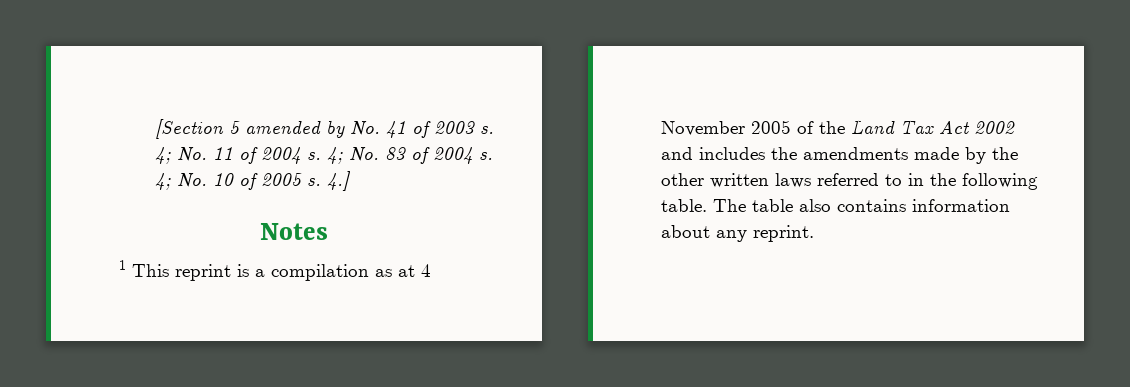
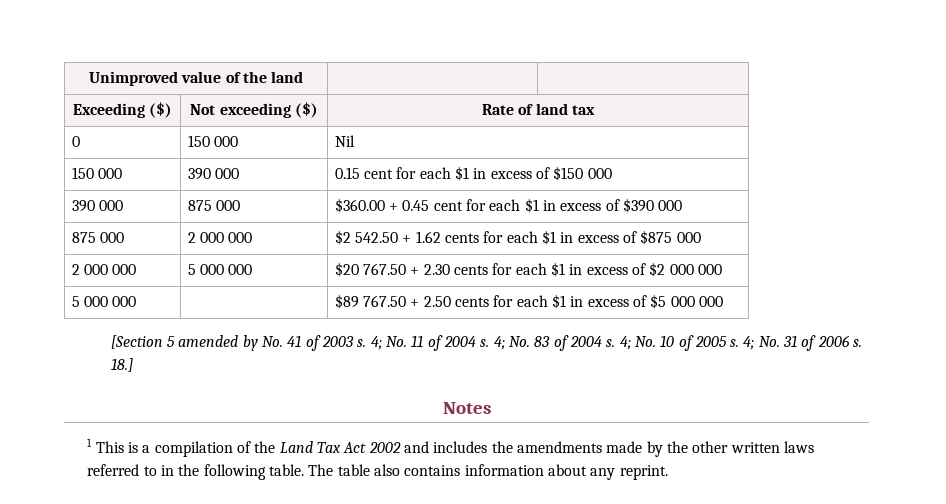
(154, 129) none -> [88,71,304,86] [72,102,173,118] [190,102,318,118] [482,103,595,115] [71,136,80,147] [187,135,238,147] [334,135,355,147] [71,167,122,179] [187,168,239,180] [334,166,612,181] [71,200,123,212] [187,200,240,211] [334,198,683,213] [71,232,124,243] [187,232,253,243] [334,230,701,245] [71,264,137,275] [187,264,253,275] [334,262,722,277] [71,296,137,307] [334,294,723,309] Unimproved value of the land | | // Exceeding ($) | Not exceeding ($) | Rate of land tax // 0 | 150 000 | Nil // 150 000 | 390 000 | 0.15 cent for each $1 in excess of $150 000 // 390 000 | 875 000 | $360.00 + 0.45 cent for each $1 in excess of $390 000 // 875 000 | 2 000 000 | $2 542.50 + 1.62 cents for each $1 in excess of $875 000 // 2 000 000 | 5 000 000 | $20 767.50 + 2.30 cents for each $1 in excess of $2 000 000 // 5 000 000 | | $89 767.50 + 2.50 cents for each $1 in excess of $5 000 000 //
[326,171,351,191] 4.] -> [743,335,863,351] [110,358,133,372] 4; No. 31 of 2006 s. 18.]
[174,264,231,281] reprint -> (124, 447) none
[374,264,431,277] [660,120,791,136] as at 4 November 2005 -> (233, 449) none

